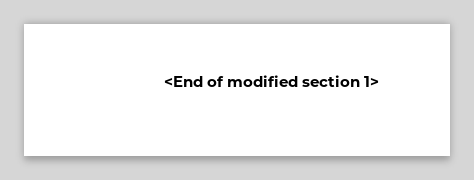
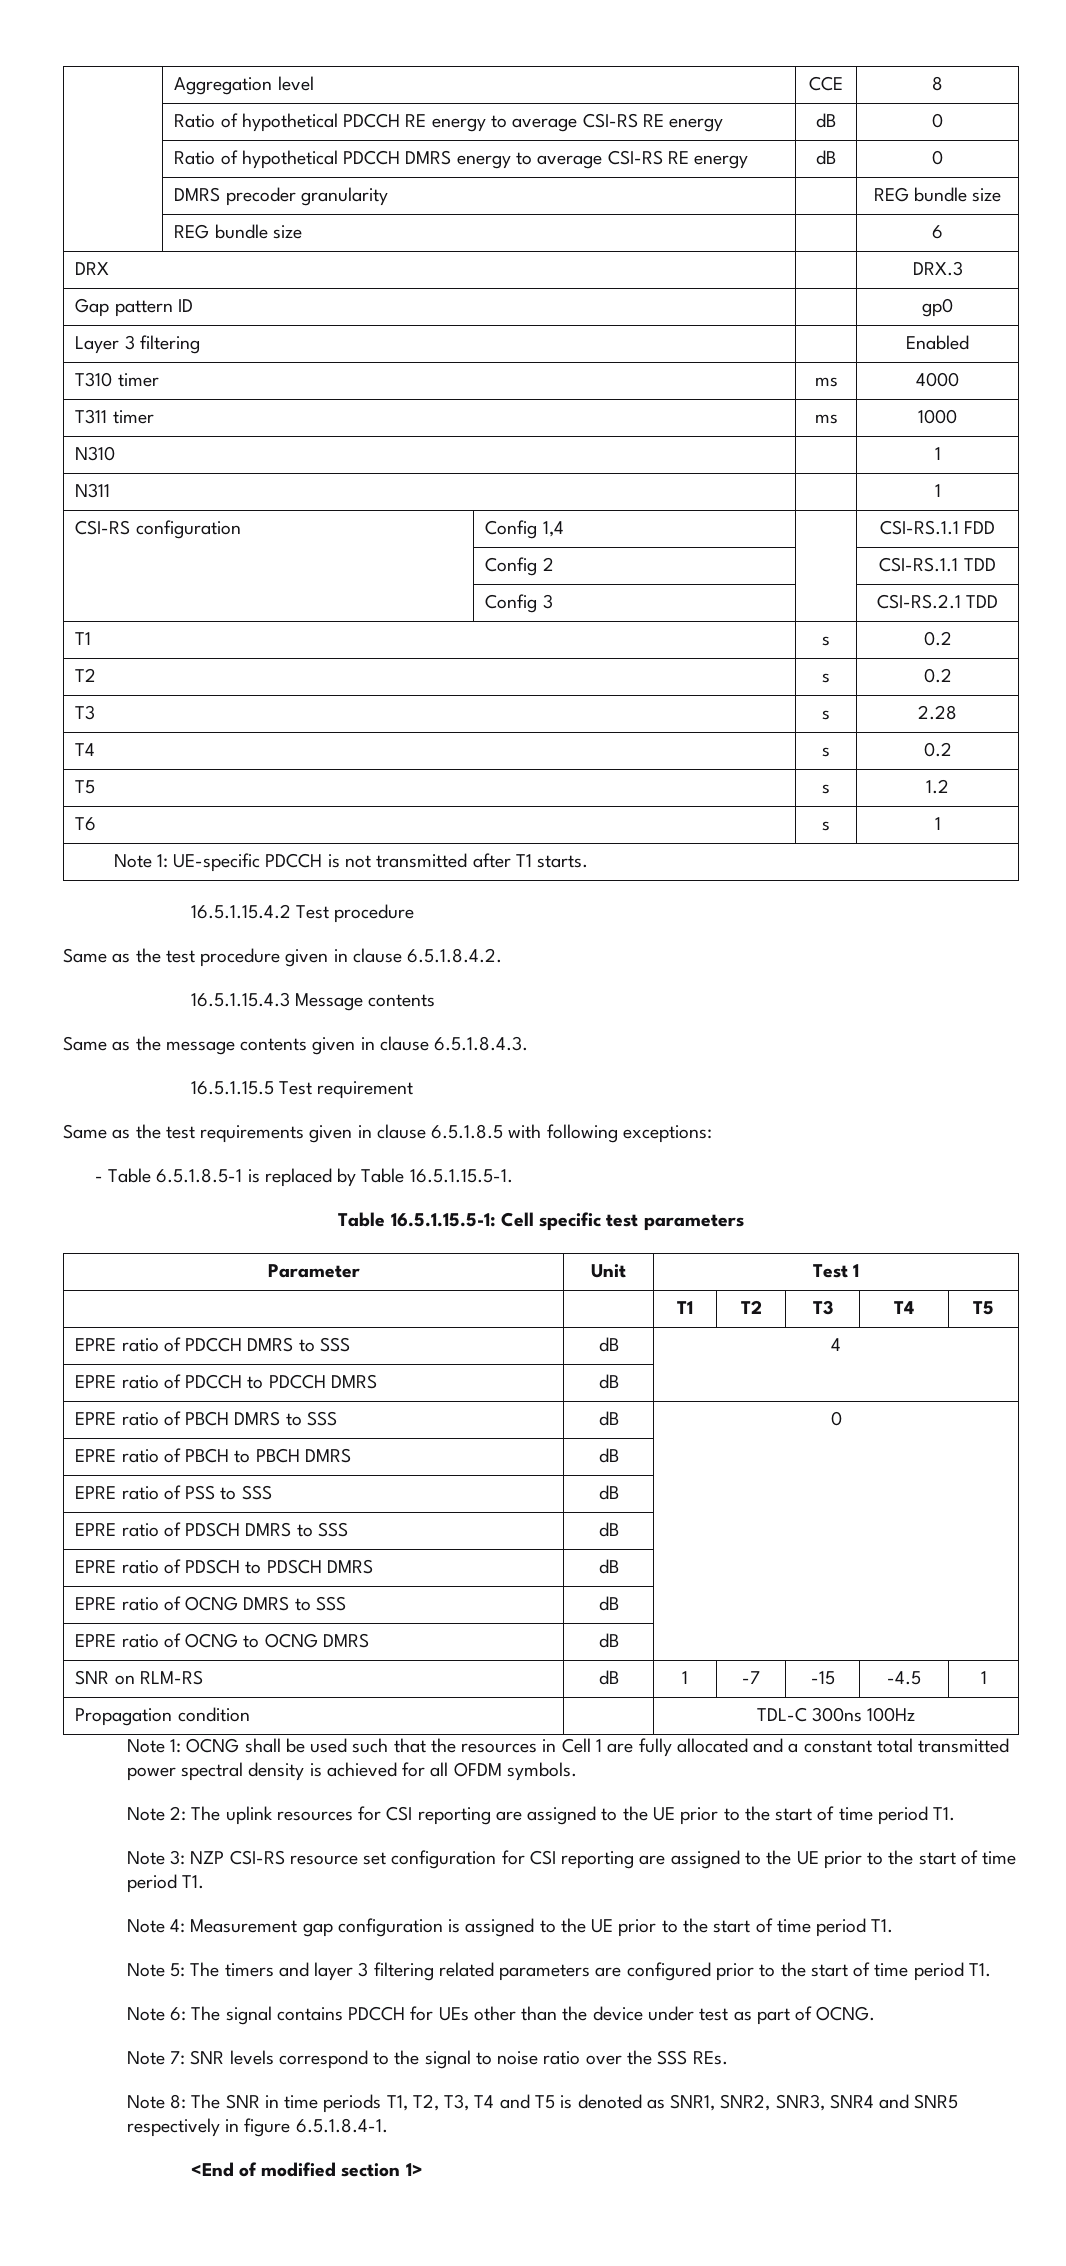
(163, 81) none -> [174,76,314,95] [809,76,843,91] [932,76,943,91] [174,113,724,132] [816,113,836,128] [932,113,943,128] [174,150,749,169] [816,150,836,165] [932,150,943,165] [174,187,388,206] [873,187,1002,202] [174,224,302,239] [932,225,943,239] [75,262,110,275] [912,261,963,276] [75,298,193,317] [922,298,953,317] [75,335,200,354] [906,335,969,350] [75,372,159,387] [814,377,838,387] [916,372,959,387] [75,409,154,424] [814,414,838,424] [918,409,957,424] [75,446,116,461] [934,447,941,460] [75,483,111,498] [934,484,941,497] [75,520,241,539] [485,520,564,539] [879,520,996,535] [485,557,554,576] [879,557,996,572] [485,594,553,613] [876,594,999,609] [75,632,92,645] [822,636,830,646] [923,631,952,646] [75,668,97,682] [822,673,830,683] [923,668,952,683] [75,705,96,720] [822,710,830,720] [918,705,957,720] [75,743,96,756] [822,747,830,757] [923,742,952,757] [75,780,96,794] [822,784,830,794] [926,779,949,794] [75,817,97,831] [822,821,830,831] [934,817,941,830] [113,853,589,872] [190,904,415,923] [63,948,503,967] [190,992,436,1011] [63,1036,529,1055] [190,1081,414,1099] [63,1124,712,1143] [94,1168,513,1187] [338,1212,744,1231] [267,1264,360,1278] [591,1264,626,1278] [812,1264,860,1278] [677,1301,693,1314] [740,1300,762,1314] [812,1300,833,1315] [894,1301,914,1314] [973,1301,994,1315] [75,1337,350,1352] [598,1337,619,1352] [830,1338,841,1351] [75,1374,377,1389] [598,1374,619,1389] [75,1411,337,1426] [598,1411,619,1426] [830,1411,842,1426] [75,1448,351,1463] [598,1448,619,1463] [75,1485,272,1500] [598,1485,619,1500] [75,1522,348,1537] [598,1522,619,1537] [75,1559,373,1574] [598,1559,619,1574] [75,1596,346,1611] [598,1596,619,1611] [75,1633,369,1648] [598,1633,619,1648] [75,1670,203,1685] [598,1670,619,1685] [682,1671,688,1684] [742,1671,760,1684] [810,1671,835,1685] [887,1671,921,1685] [980,1671,987,1684] [75,1707,250,1726] [756,1707,916,1722] [126,1738,1010,1757] [126,1762,577,1781] [126,1806,956,1825] [126,1850,1017,1869] [126,1874,205,1893] [126,1918,894,1937] [126,1962,991,1981] [126,2006,876,2025] [126,2050,728,2069] [126,2094,959,2113] [126,2118,388,2137] | Aggregation level | CCE | 8 // | Ratio of hypothetical PDCCH RE energy to average CSI-RS RE energy | dB | 0 // | Ratio of hypothetical PDCCH DMRS energy to average CSI-RS RE energy | dB | 0 // | DMRS precoder granularity | | REG bundle size // | REG bundle size | | 6 // DRX | | DRX.3 // Gap pattern ID | | gp0 // Layer 3 filtering | | Enabled // T310 timer | ms | 4000 // T311 timer | ms | 1000 // N310 | | 1 // N311 | | 1 // CSI-RS configuration | Config 1,4 | | CSI-RS.1.1 FDD // | Config 2 | | CSI-RS.1.1 TDD // | Config 3 | | CSI-RS.2.1 TDD // T1 | s | 0.2 // T2 | s | 0.2 // T3 | s | 2.28 // T4 | s | 0.2 // T5 | s | 1.2 // T6 | s | 1 // Note 1: UE-specific PDCCH is not transmitted after T1 starts. // 16.5.1.15.4.2 Test procedure // Same as the test procedure given in clause 6.5.1.8.4.2. // 16.5.1.15.4.3 Message contents // Same as the message contents given in clause 6.5.1.8.4.3. // 16.5.1.15.5 Test requirement // Same as the test requirements given in clause 6.5.1.8.5 with following exceptions: // - Table 6.5.1.8.5-1 is replaced by Table 16.5.1.15.5-1. // Table 16.5.1.15.5-1: Cell specific test parameters // Parameter | Unit | Test 1 // | | T1 | T2 | T3 | T4 | T5 // EPRE ratio of PDCCH DMRS to SSS | dB | 4 // EPRE ratio of PDCCH to PDCCH DMRS | dB | // EPRE ratio of PBCH DMRS to SSS | dB | 0 // EPRE ratio of PBCH to PBCH DMRS | dB | // EPRE ratio of PSS to SSS | dB | // EPRE ratio of PDSCH DMRS to SSS | dB | // EPRE ratio of PDSCH to PDSCH DMRS | dB | // EPRE ratio of OCNG DMRS to SSS | dB | // EPRE ratio of OCNG to OCNG DMRS | dB | // SNR on RLM-RS | dB | 1 | -7 | -15 | -4.5 | 1 // Propagation condition | | TDL-C 300ns 100Hz // Note 1: OCNG shall be used such that the resources in Cell 1 are fully allocated and a constant total transmitted power spectral density is achieved for all OFDM symbols. // Note 2: The uplink resources for CSI reporting are assigned to the UE prior to the start of time period T1. // Note 3: NZP CSI-RS resource set configuration for CSI reporting are assigned to the UE prior to the start of time period T1. // Note 4: Measurement gap configuration is assigned to the UE prior to the start of time period T1. // Note 5: The timers and layer 3 filtering related parameters are configured prior to the start of time period T1. // Note 6: The signal contains PDCCH for UEs other than the device under test as part of OCNG. // Note 7: SNR levels correspond to the signal to noise ratio over the SSS REs. // Note 8: The SNR in time periods T1, T2, T3, T4 and T5 is denoted as SNR1, SNR2, SNR3, SNR4 and SNR5 respectively in figure 6.5.1.8.4-1. //

